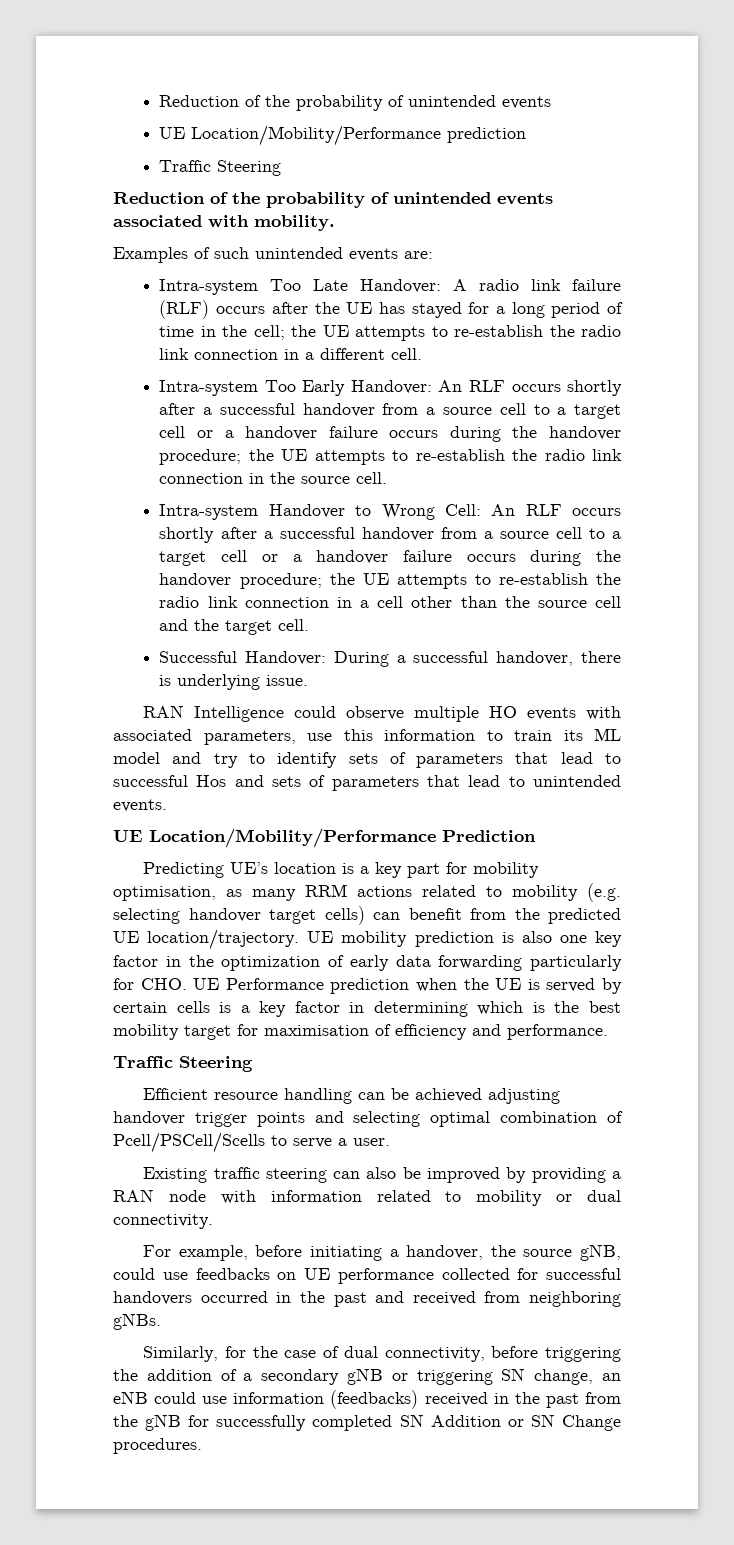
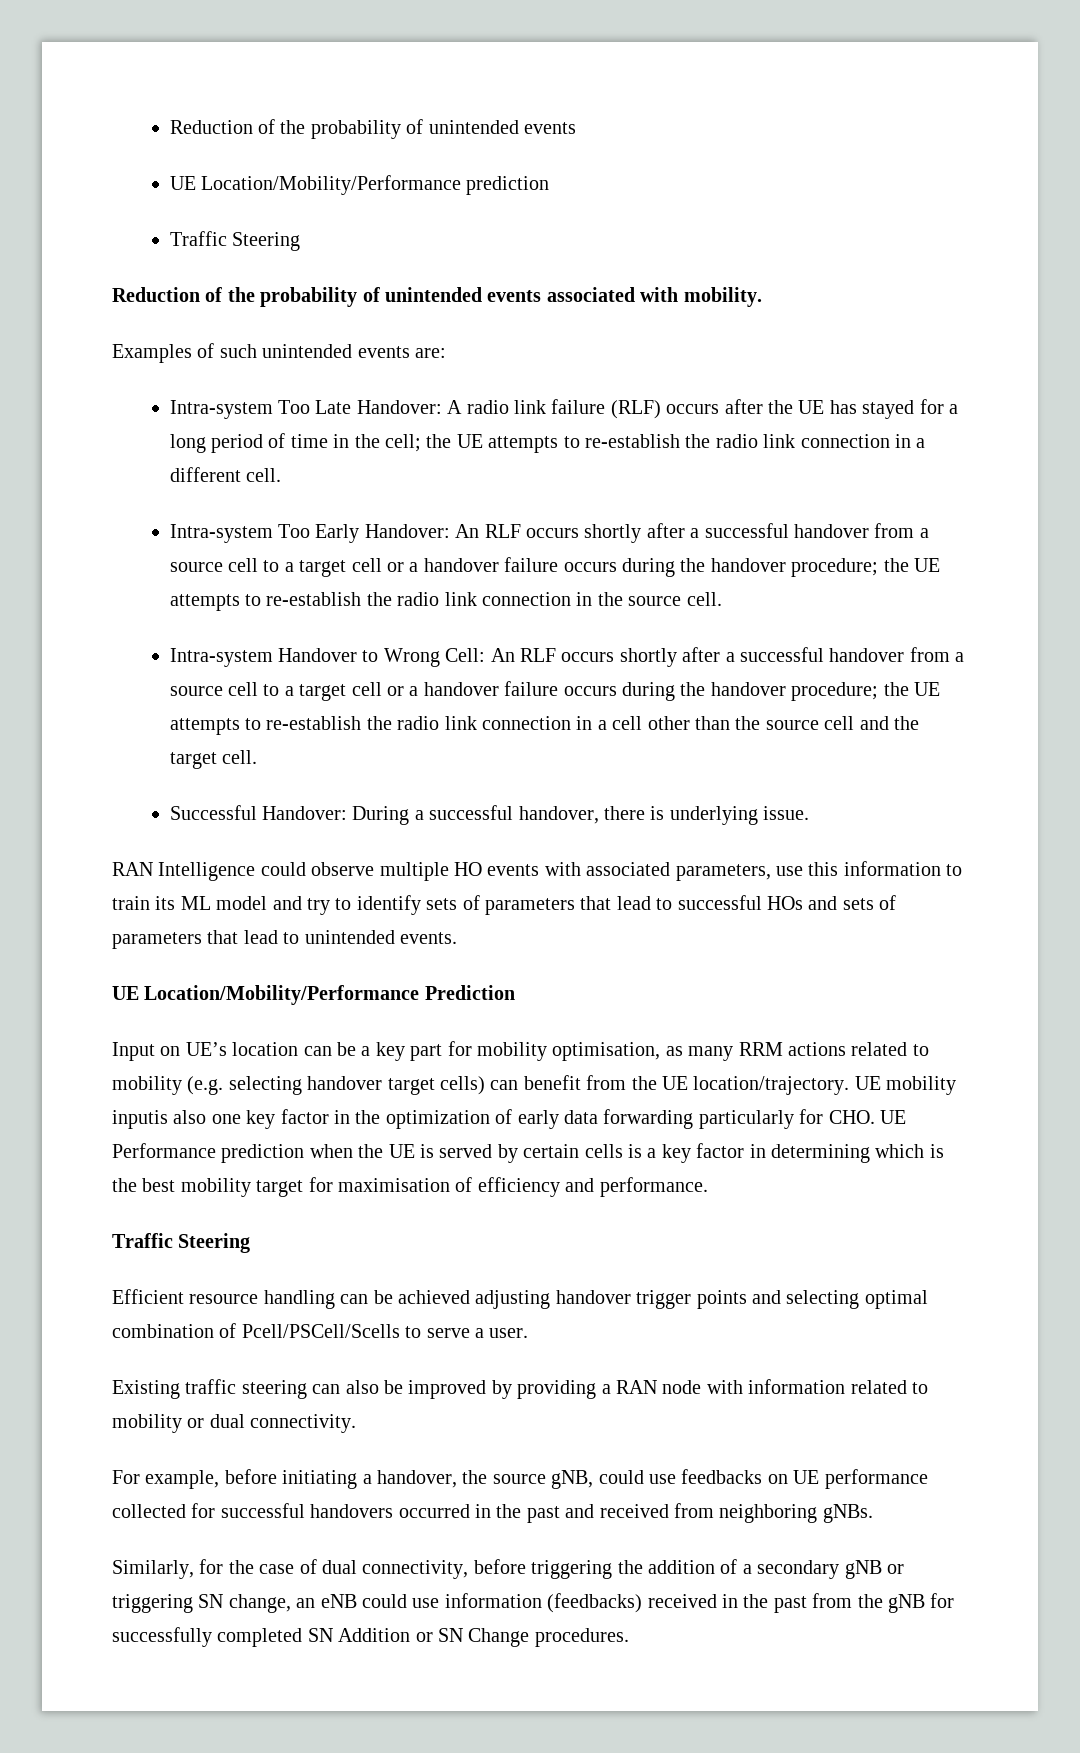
[196,775,227,787] Hos -> [766,896,803,910] HOs
[143,862,355,878] Predicting UE’s location is -> [112,1042,356,1061] Input on UE’s location can be
[548,908,621,924] predicted -> (657, 1083) none
[414,931,514,947] prediction is -> [112,1110,168,1129] inputis

